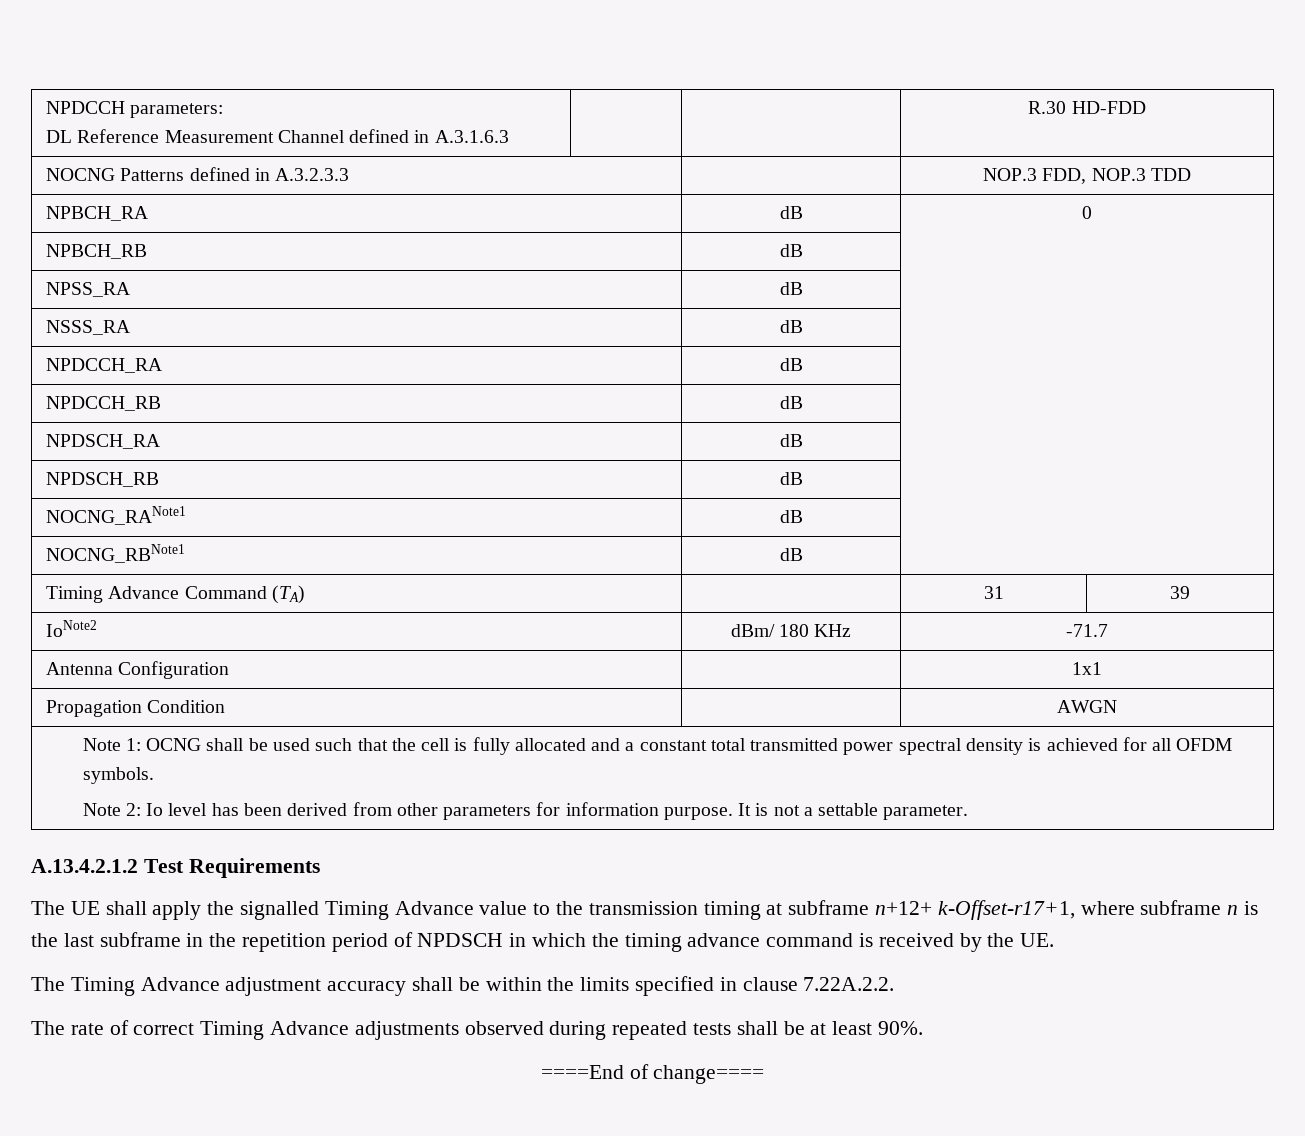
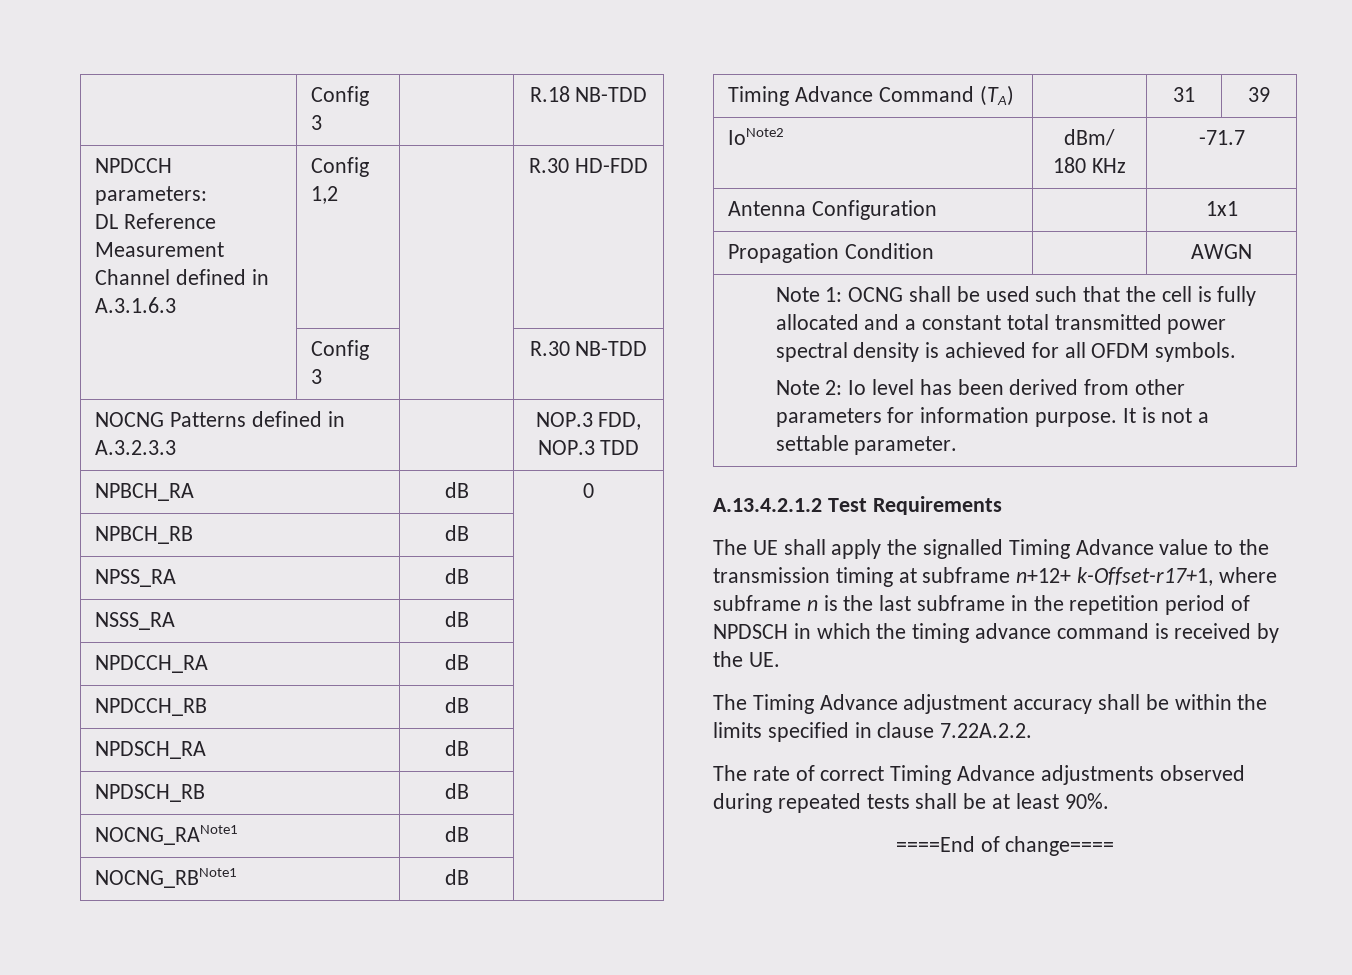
(45, 107) none -> [311,86,370,106] [311,115,323,130] [529,86,648,102] | Config 3 | | R.18 NB-TDD //
(509, 136) none -> [311,157,370,177] [311,186,339,204] Config 1,2
(1146, 107) none -> [311,340,370,360] [311,369,323,384] [529,341,648,356] // | Config 3 | | R.30 NB-TDD

